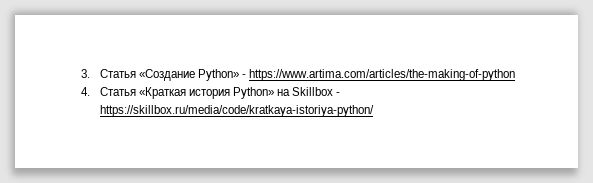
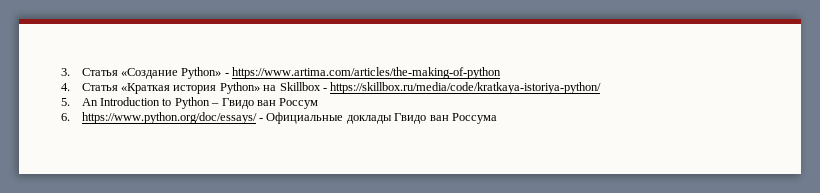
(374, 111) none -> [60,97,319,109] [60,112,497,124] // 5. An Introduction to Python – Гвидо ван Россум // 6. https://www.python.org/doc/essays/ - Официальные доклады Гвидо ван Россума

